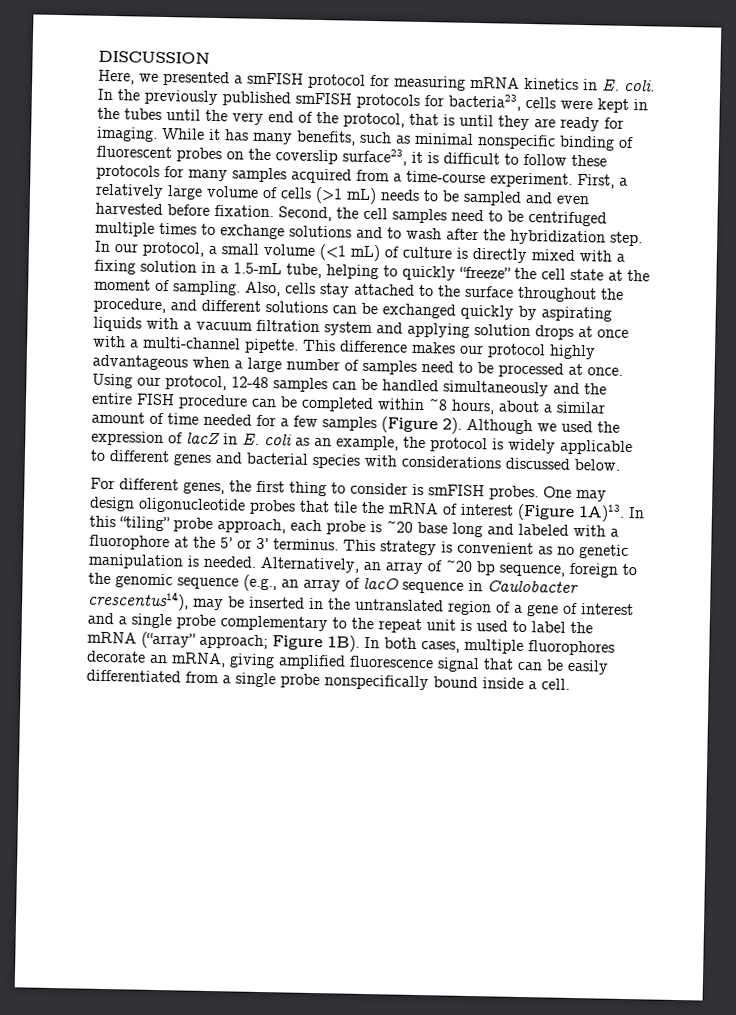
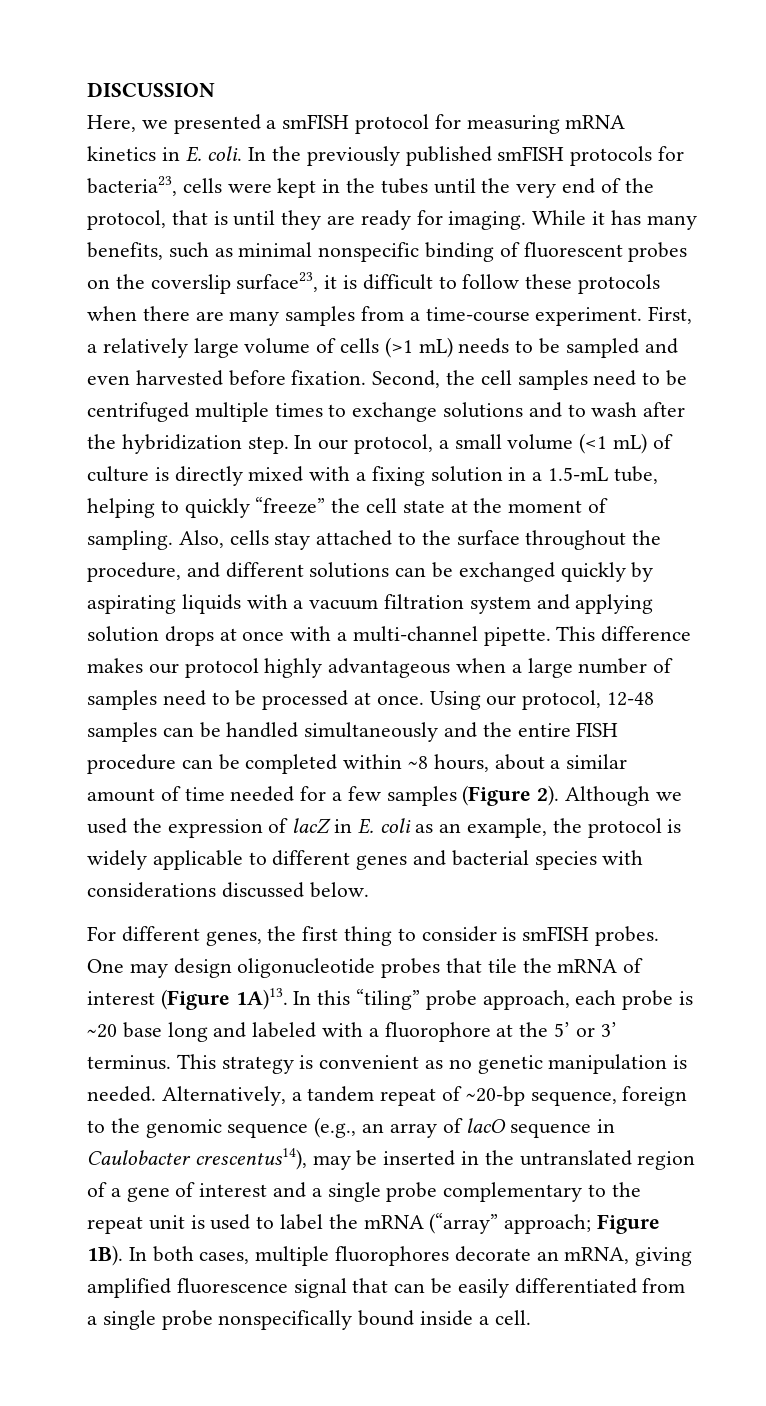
[164,166,184,178] for -> [87,306,224,321] when there are
[291,168,352,184] acquired -> (356, 316) none
[363,559,495,576] an array of ~20 bp -> [291,1086,525,1106] a tandem repeat of ~20-bp

